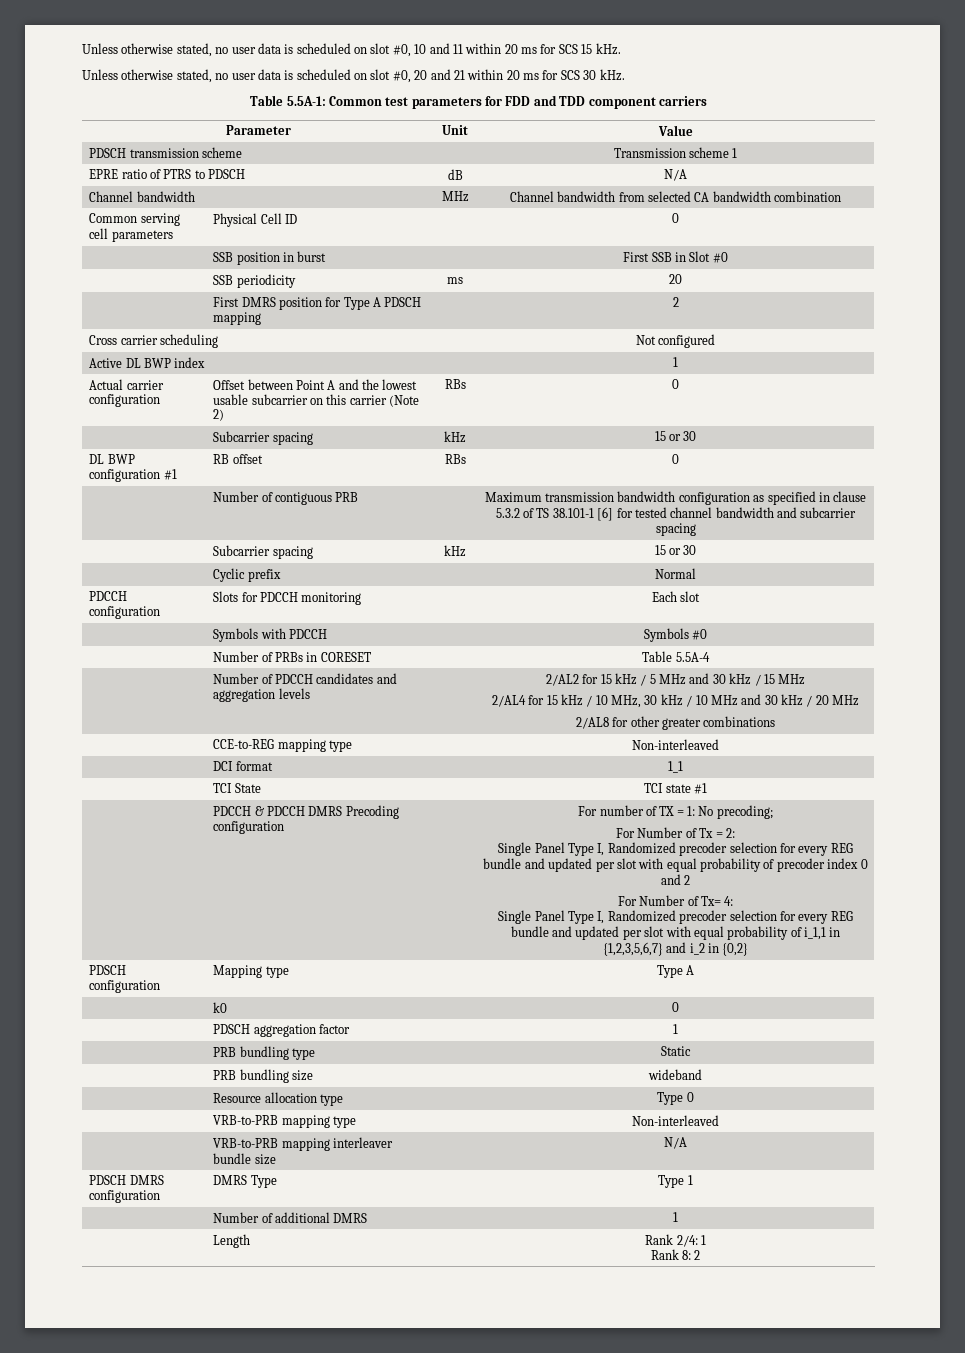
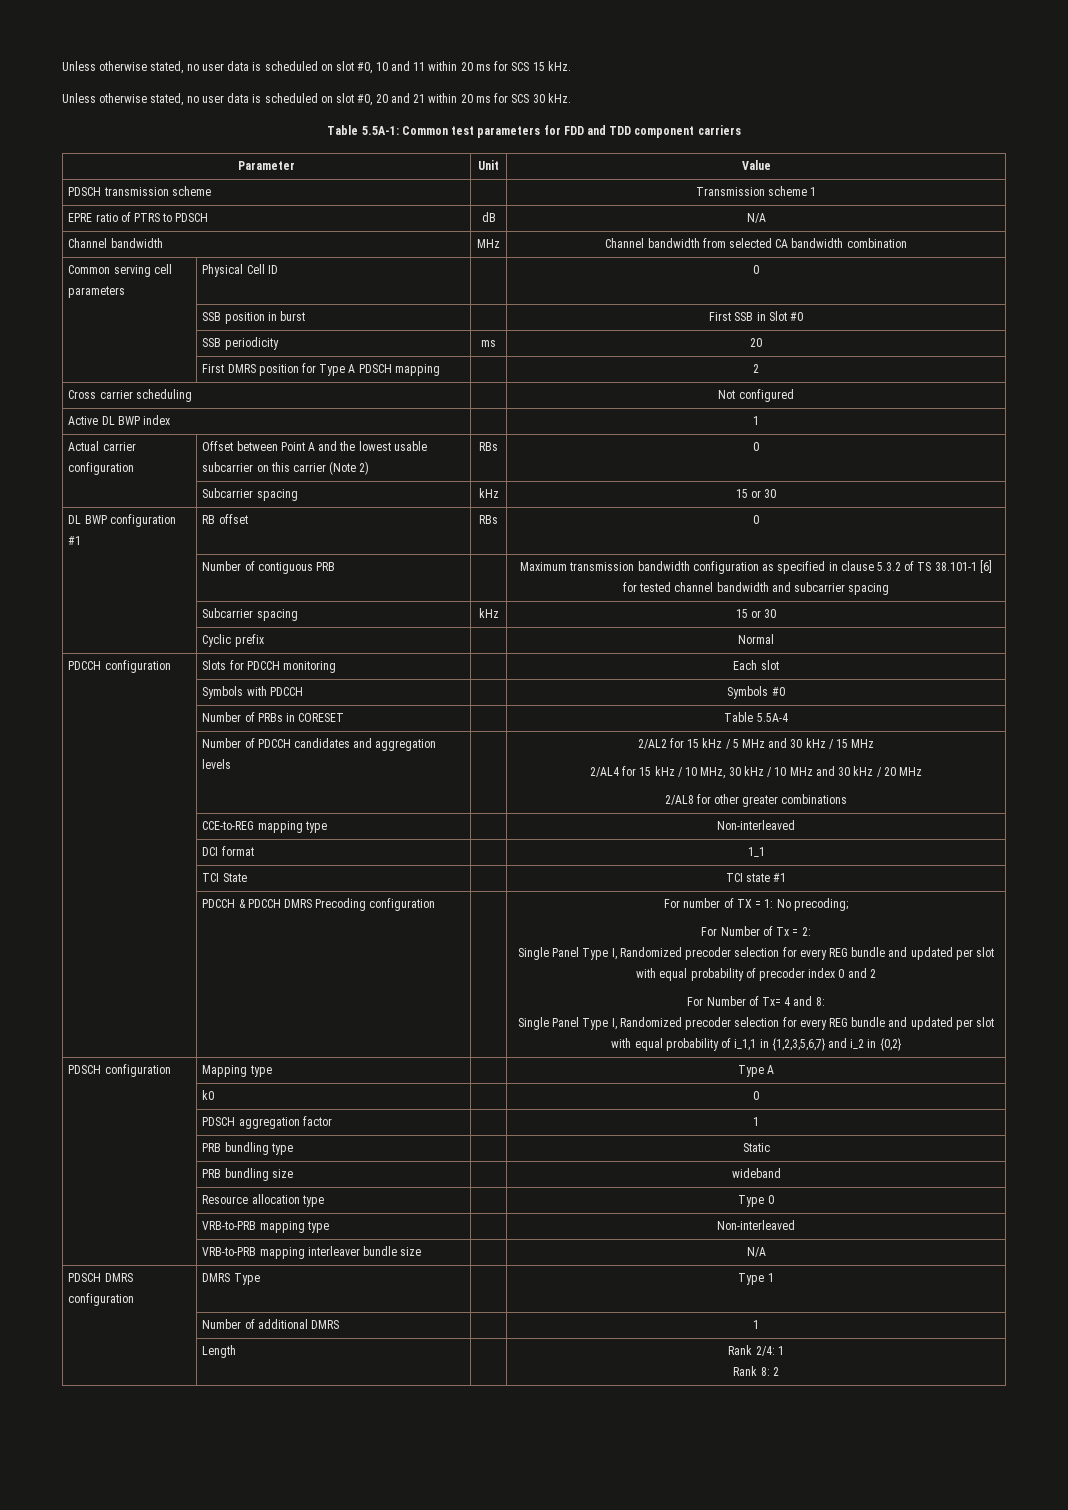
[724,896,734,906] 4: -> [784,996,825,1006] 4 and 8:

